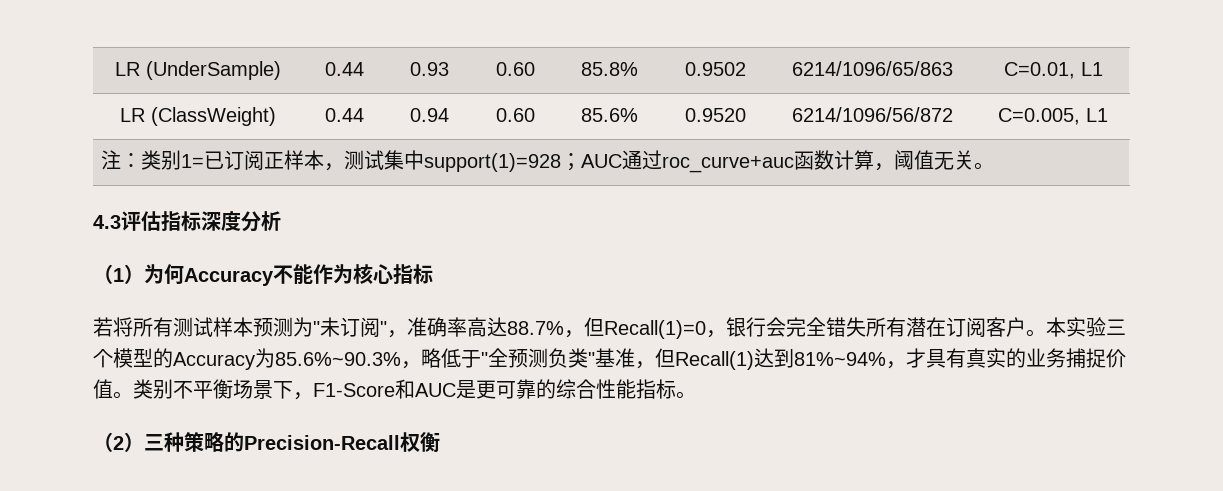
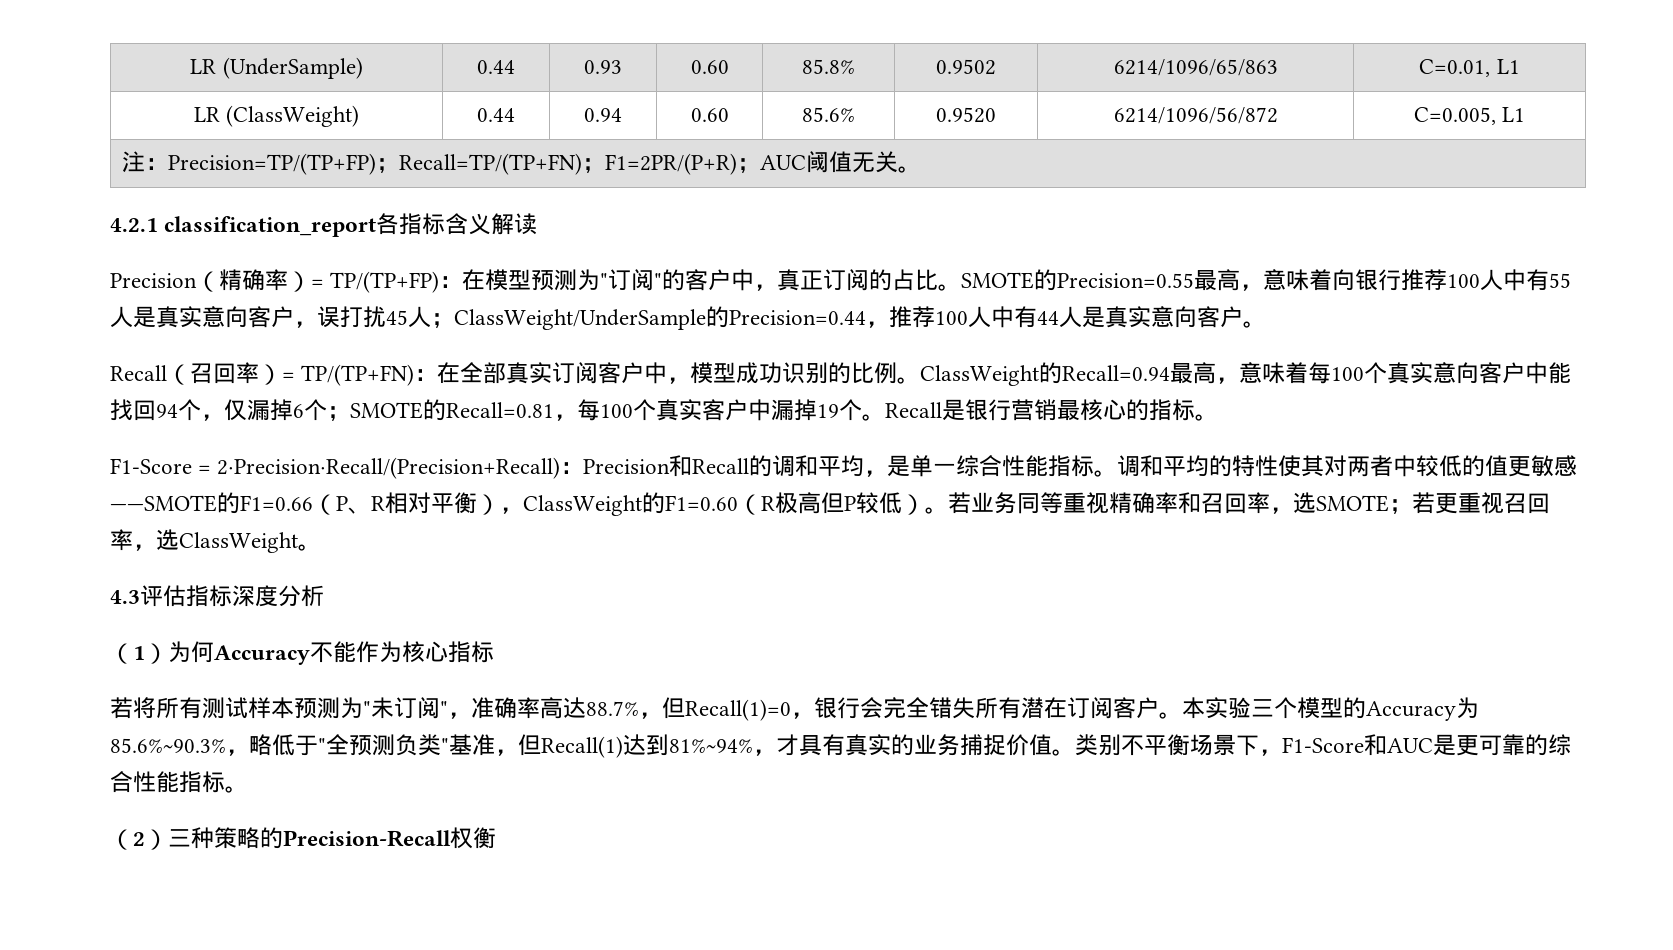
[141,150,975,173] 类别1=已订阅正样本，测试集中support(1)=928；AUC通过roc_curve+auc函数计算，阈值无关 -> [168,151,922,175] [110,213,538,237] [110,269,1572,293] [110,306,1266,330] [110,362,1572,386] [110,399,1218,421] [110,455,1578,479] [110,492,1550,516] [110,529,298,553] Precision=TP/(TP+FP)；Recall=TP/(TP+FN)；F1=2PR/(P+R)；AUC阈值无关。 // 4.2.1 classification_report各指标含义解读 // Precision（精确率）= TP/(TP+FP)：在模型预测为"订阅"的客户中，真正订阅的占比。SMOTE的Precision=0.55最高，意味着向银行推荐100人中有55人是真实意向客户，误打扰45人；ClassWeight/UnderSample的Precision=0.44，推荐100人中有44人是真实意向客户。 // Recall（召回率）= TP/(TP+FN)：在全部真实订阅客户中，模型成功识别的比例。ClassWeight的Recall=0.94最高，意味着每100个真实意向客户中能找回94个，仅漏掉6个；SMOTE的Recall=0.81，每100个真实客户中漏掉19个。Recall是银行营销最核心的指标。 // F1-Score = 2·Precision·Recall/(Precision+Recall)：Precision和Recall的调和平均，是单一综合性能指标。调和平均的特性使其对两者中较低的值更敏感——SMOTE的F1=0.66（P、R相对平衡），ClassWeight的F1=0.60（R极高但P较低）。若业务同等重视精确率和召回率，选SMOTE；若更重视召回率，选ClassWeight

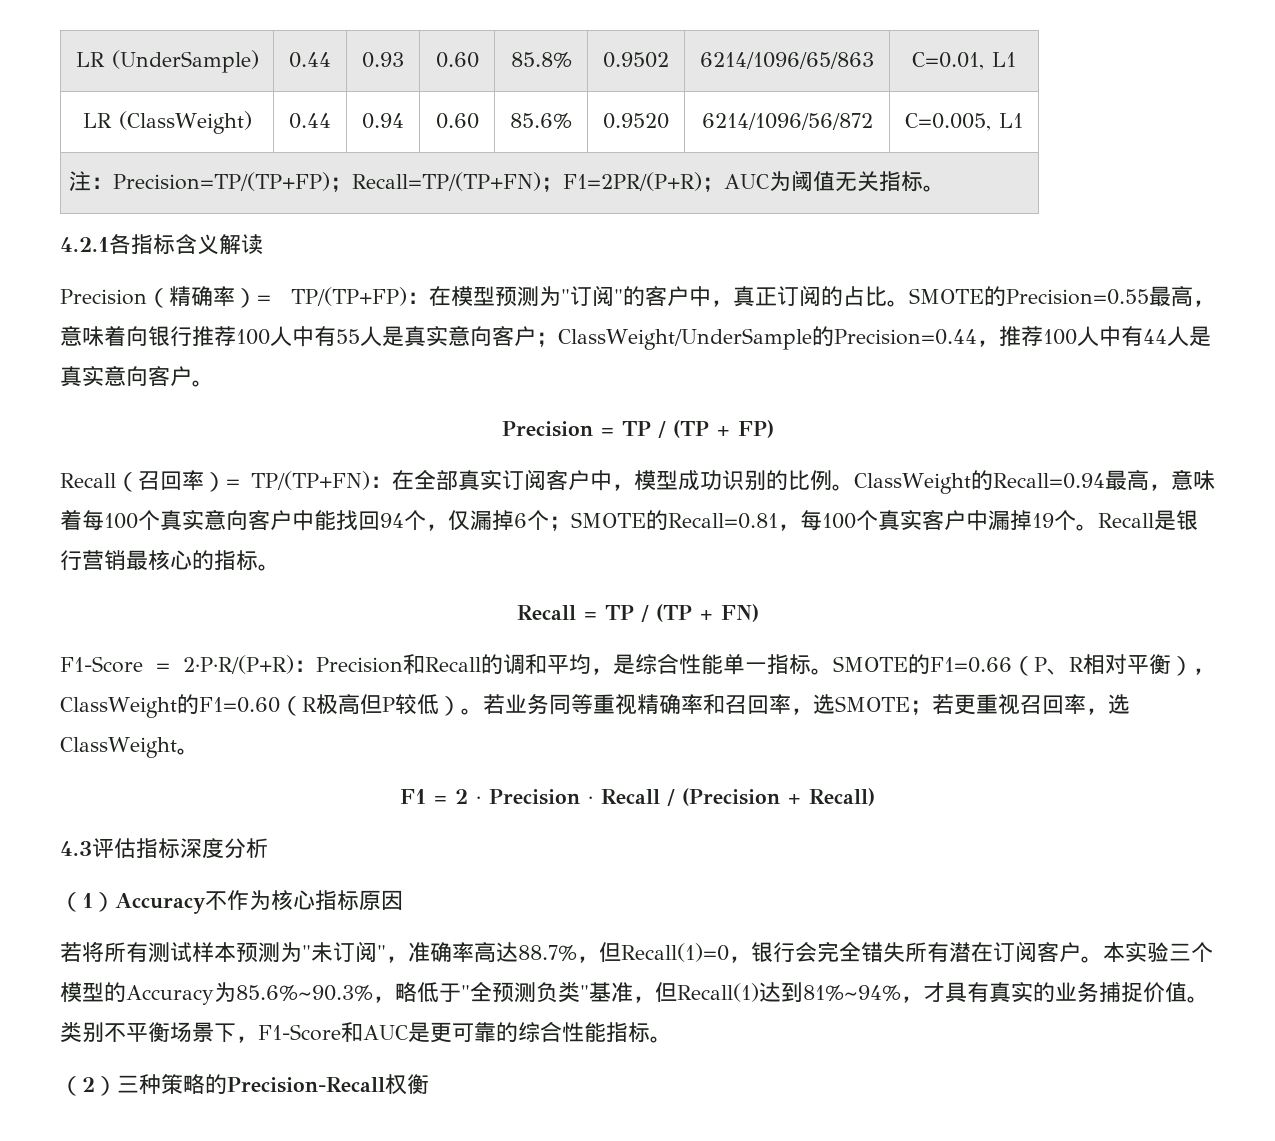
(807, 162) none -> [769,171,792,191] 为
(899, 162) none -> [879,171,924,192] 指标
[164,216,377,237] classification_report -> (109, 244) none
[294,306,431,328] ，误打扰45人 -> (536, 336) none
(1266, 324) none -> [501,420,774,438] // Precision = TP / (TP + FP)
(1218, 417) none -> [516,604,759,622] // Recall = TP / (TP + FN)
[217,457,561,479] 2·Precision·Recall/(Precision+Recall) -> [183,655,294,674] 2·P·R/(P+R)
[910,455,1578,477] [110,495,217,512] 单一综合性能指标。调和平均的特性使其对两者中较低的值更敏感——SMOTE -> [635,653,908,675] 综合性能单一指标。SMOTE
(321, 547) none -> [400,788,875,806] // F1 = 2 · Precision · Recall / (Precision + Recall)
[168,641,356,665] 为何Accuracy不能 -> [115,891,227,914] Accuracy不
(494, 652) none -> [359,890,403,911] 原因

